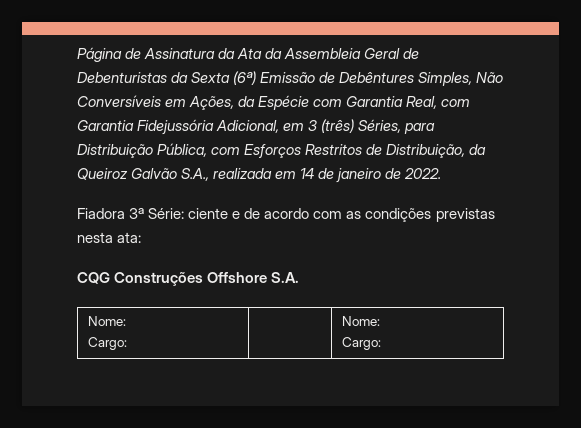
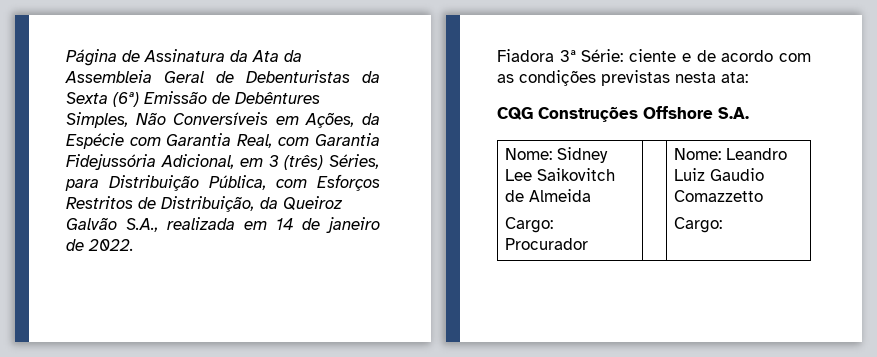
[88,337,128,350] [342,316,381,326] // Cargo: | | Nome: -> [556,147,608,163] [504,168,615,181] [504,189,591,202] [504,217,553,233] [504,238,588,250] [673,148,787,160] [673,168,764,181] [673,190,763,202] Sidney Lee Saikovitch de Almeida // Cargo: Procurador | | Nome: Leandro Luiz Gaudio Comazzetto

